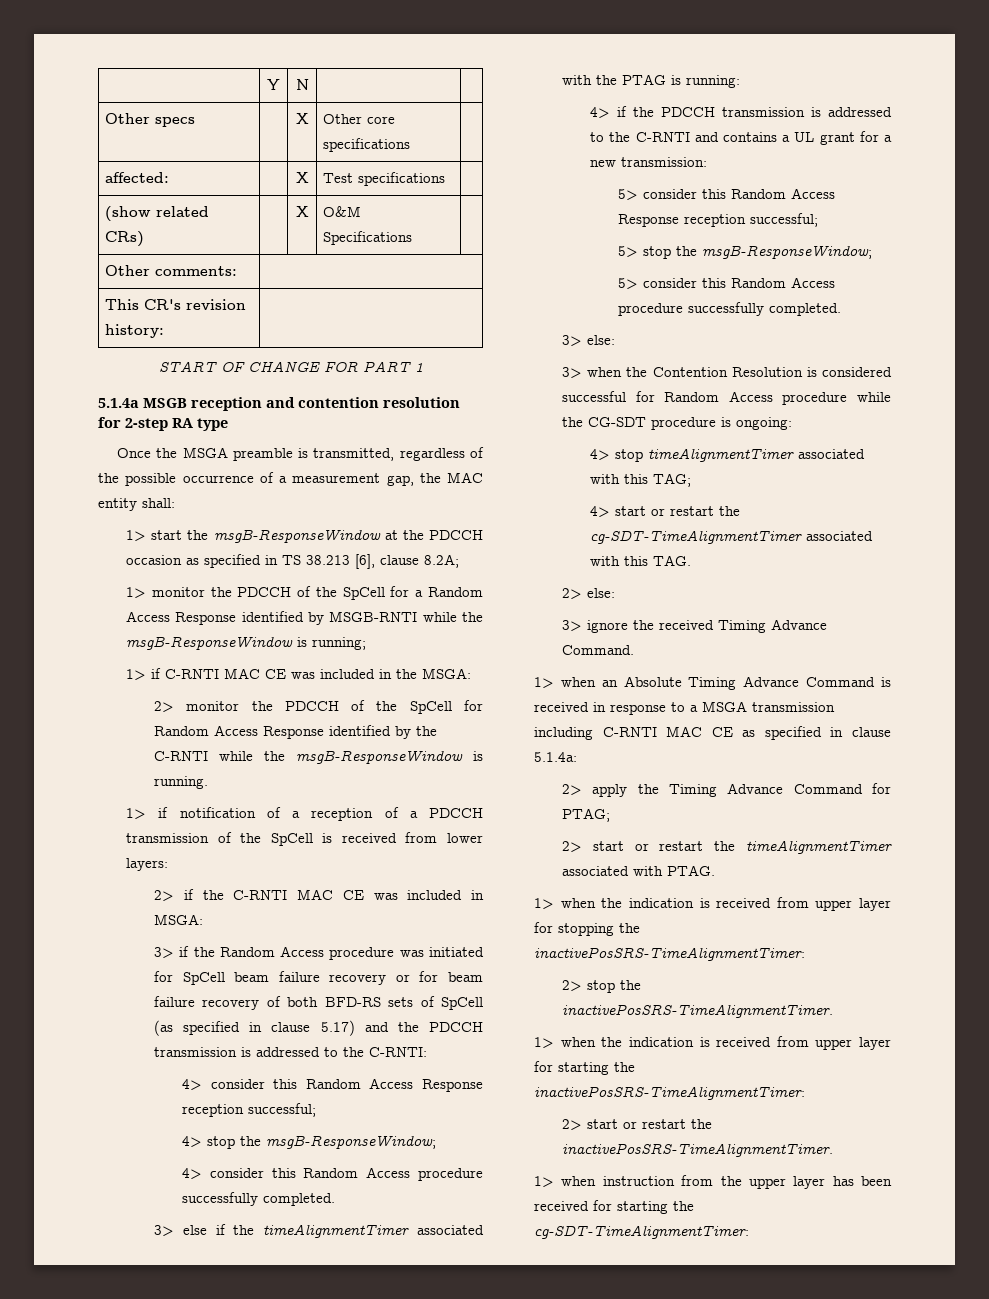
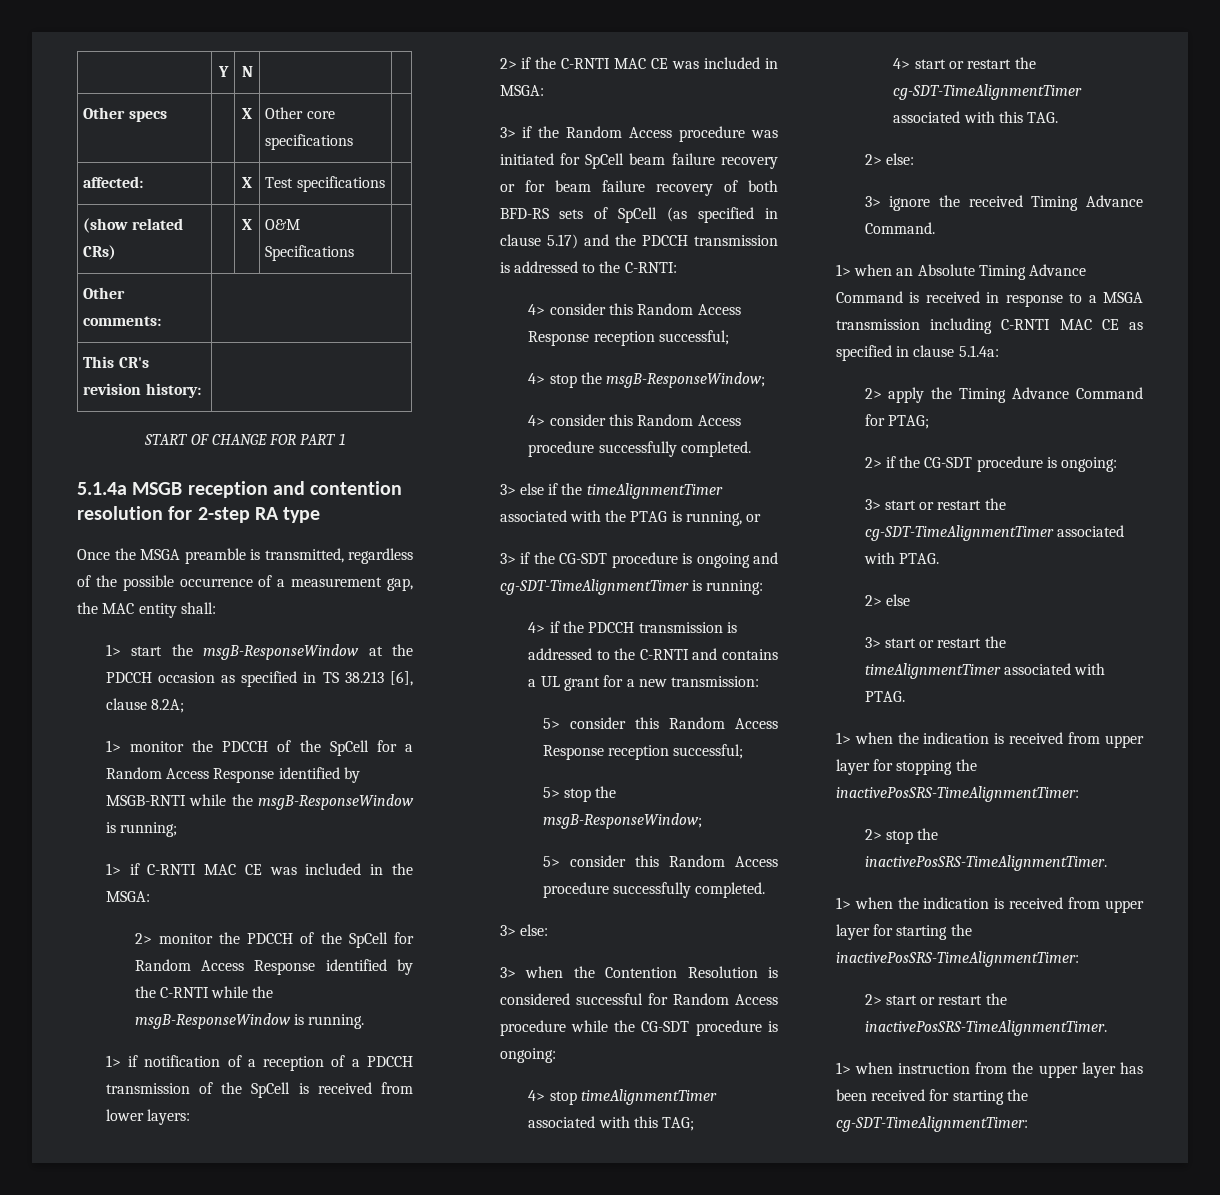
(682, 80) none -> [686,511,762,526] [499,552,778,568] [499,579,702,595] running, or // 3> if the CG-SDT procedure is ongoing and cg-SDT-TimeAlignmentTimer is
(583, 846) none -> [885,456,1118,472] [864,498,1006,510] [864,525,1124,541] [863,552,939,564] [864,594,910,606] [864,637,881,648] if the CG-SDT procedure is ongoing: // 3> start or restart the cg-SDT-TimeAlignmentTimer associated with PTAG. // 2> else // 3>

